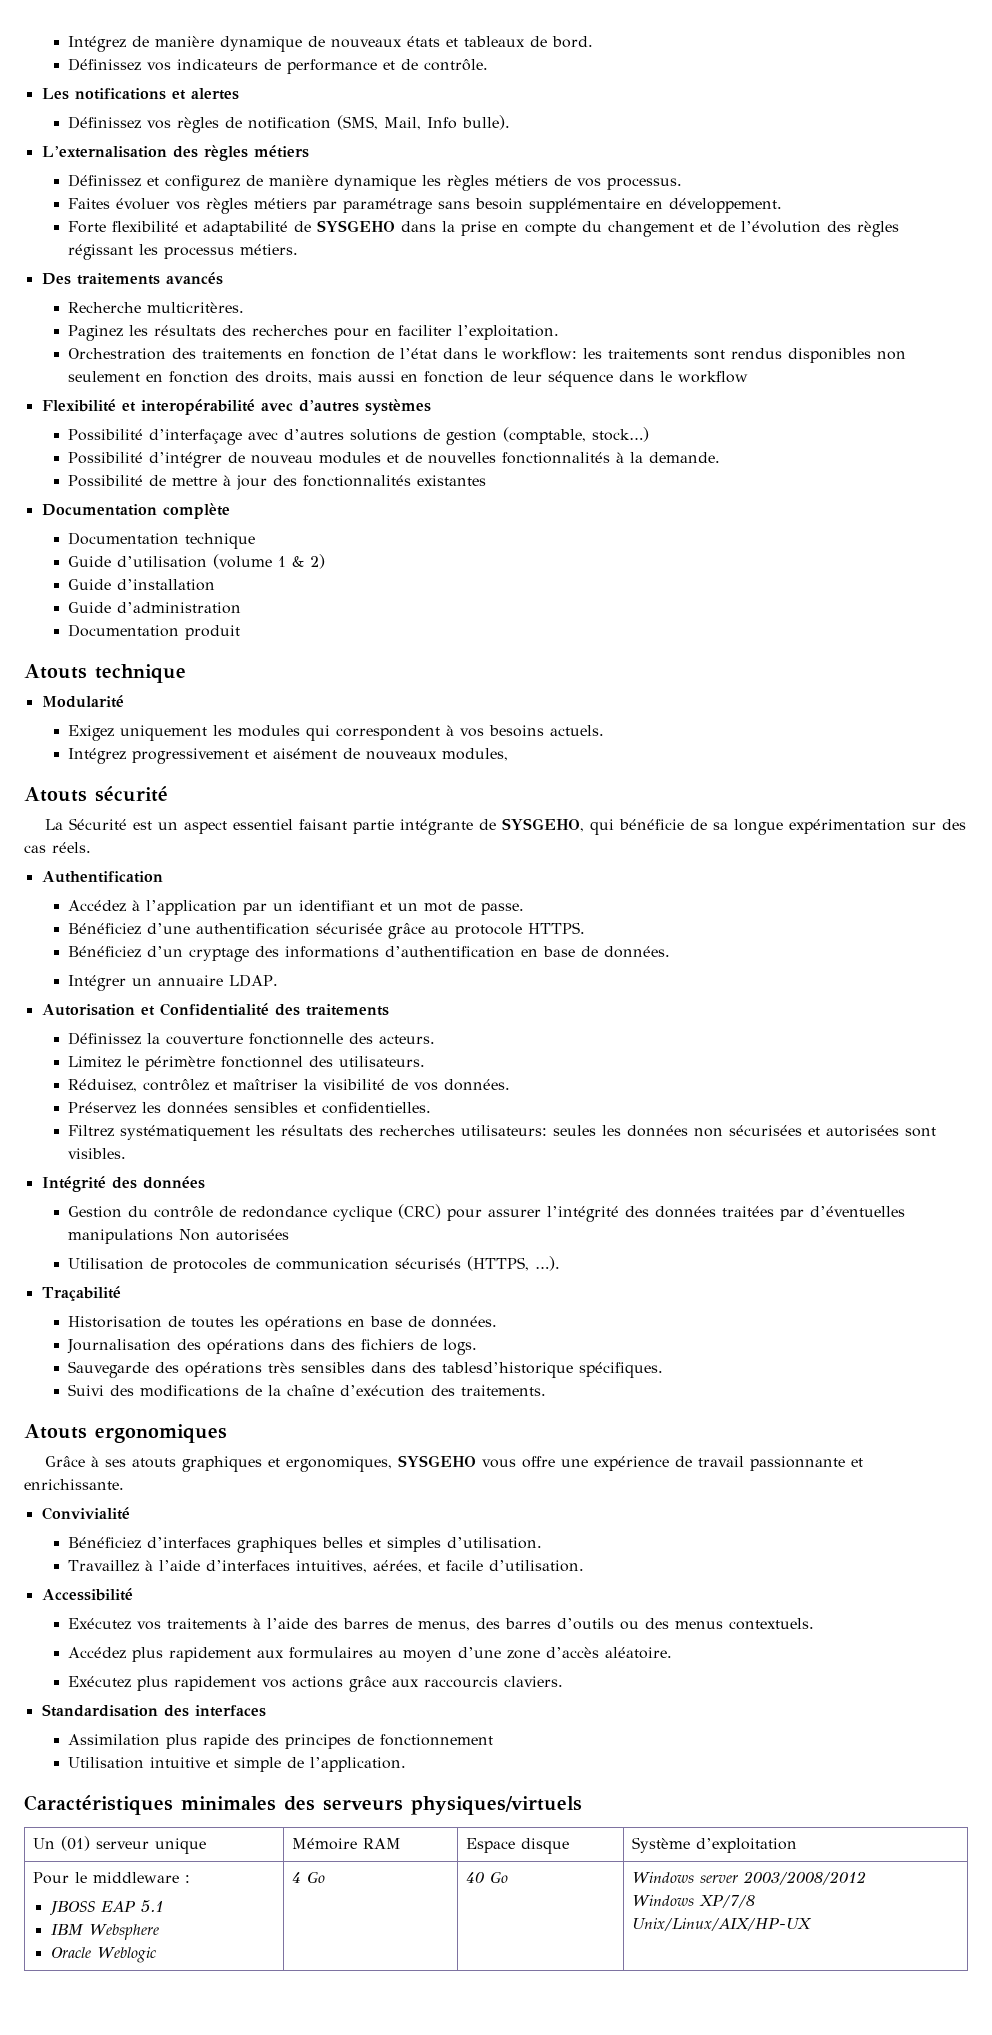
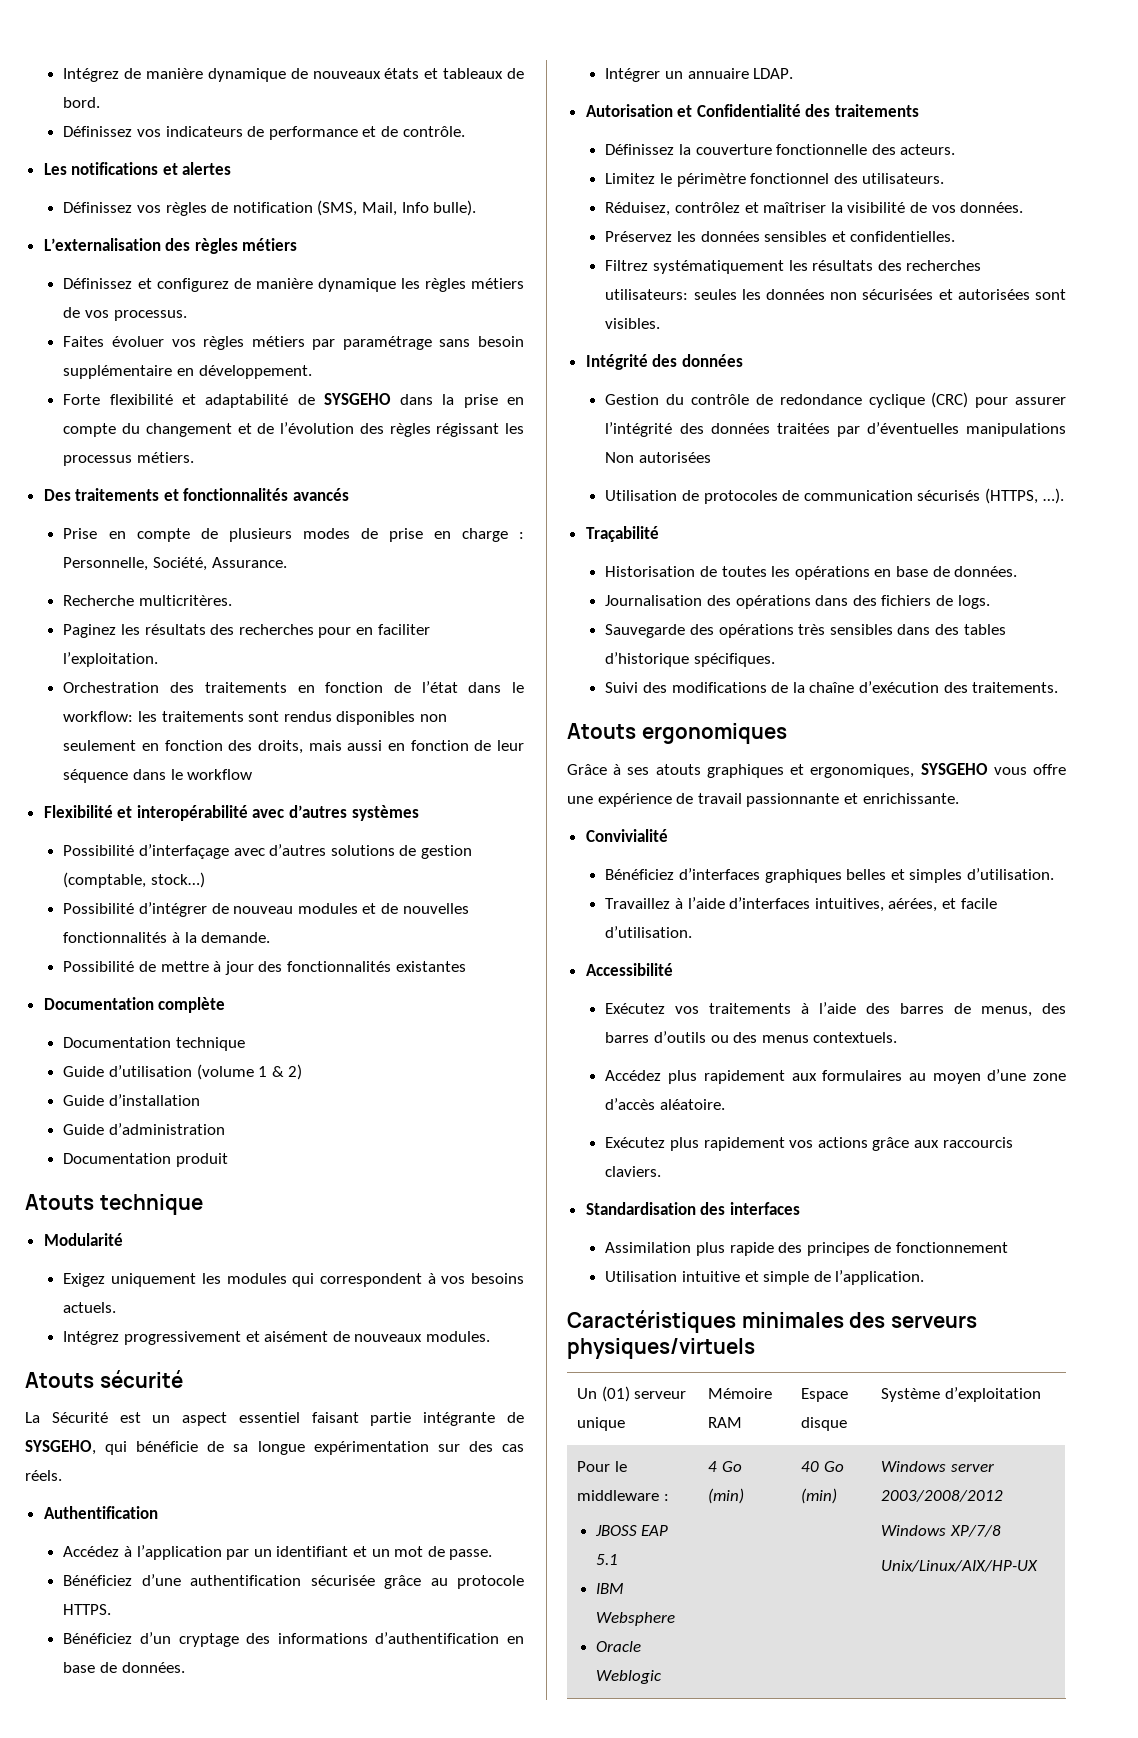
(160, 279) none -> [163,488,289,501] et fonctionnalités
(223, 278) none -> [63,528,524,542] [63,557,287,571] // Prise en compte de plusieurs modes de prise en charge : Personnelle, Société, Assurance.
[442,748,509,761] modules, -> [425,1331,490,1342] modules.
[442,1362,574,1378] tablesd’historique -> [963,624,1006,635] [605,652,690,667] tables d’historique
(326, 1877) none -> [708,1488,745,1504] (min)
(509, 1877) none -> [801,1488,838,1504] (min)

